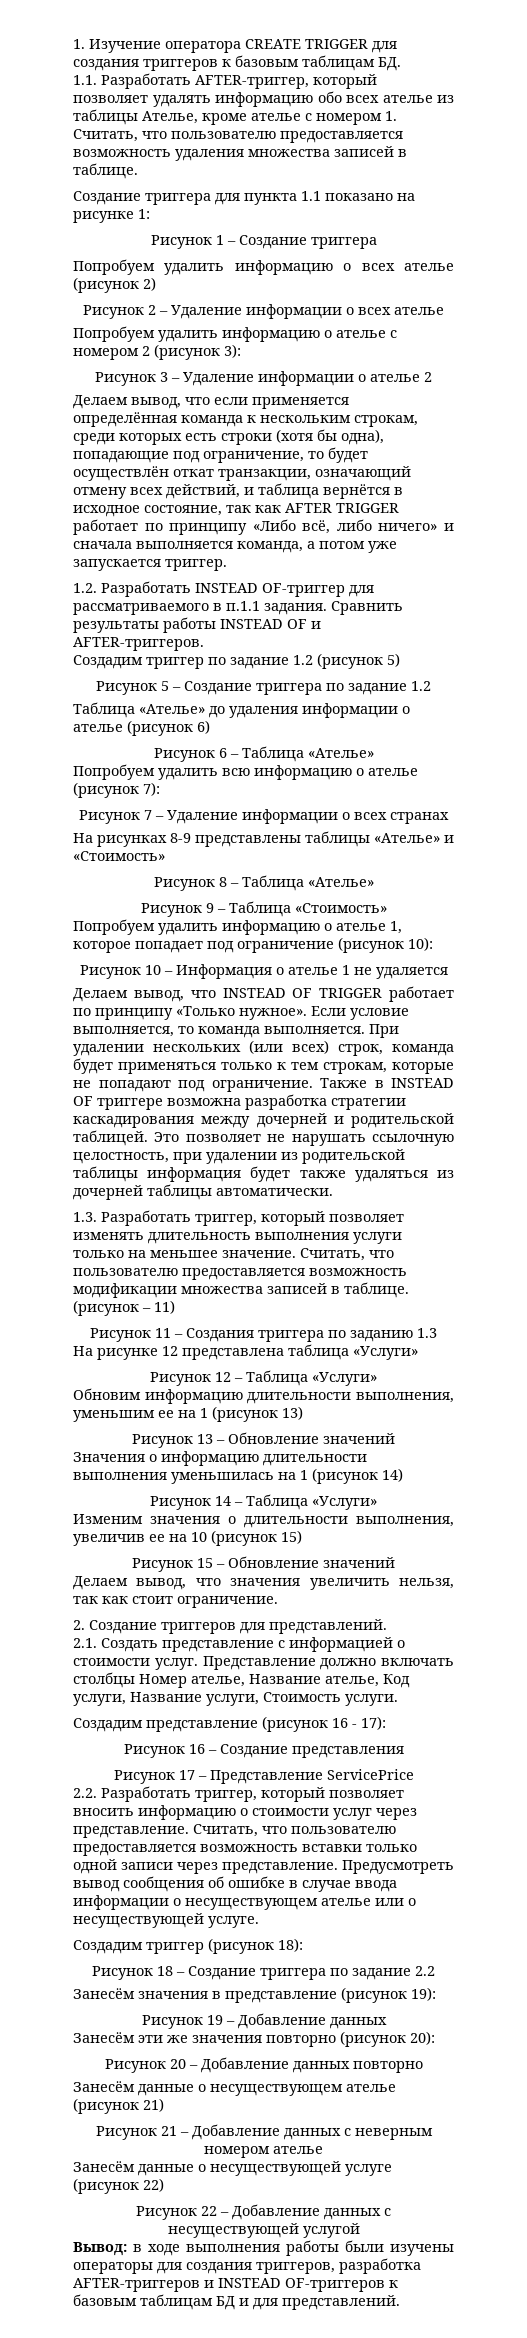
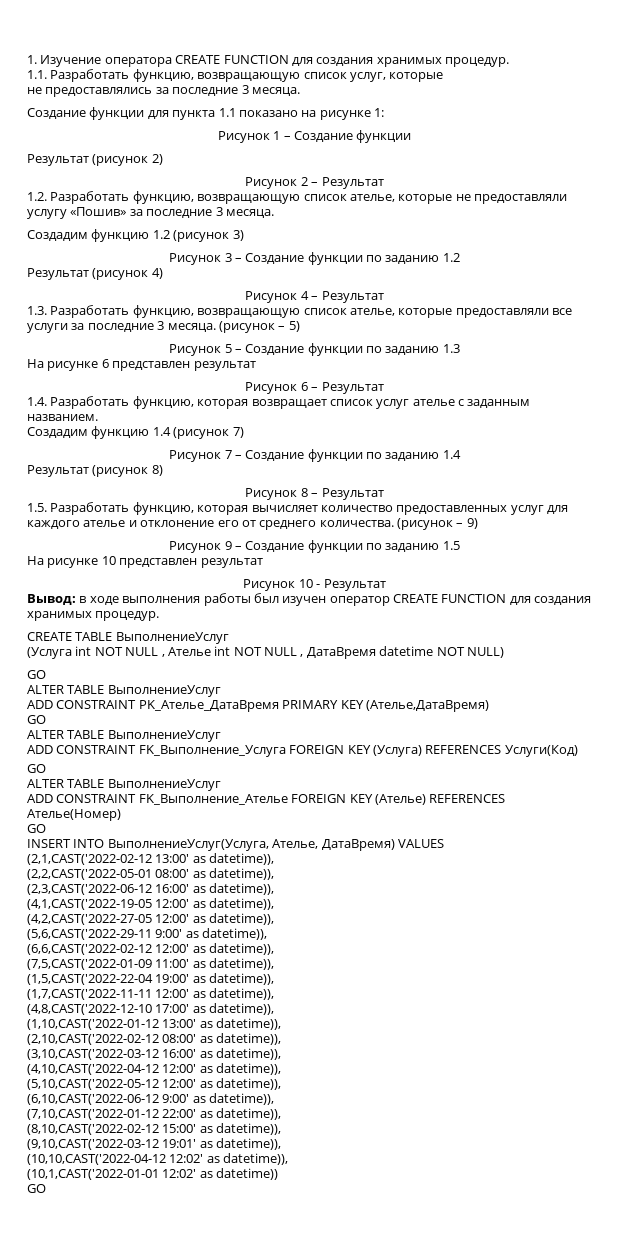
[305,39,397,53] [73,55,401,71] [73,73,377,89] [73,91,454,107] [73,109,397,125] [73,129,403,143] [73,146,407,161] [73,163,138,179] [73,191,211,205] TRIGGER для создания триггеров к базовым таблицам БД. // 1.1. Разработать AFTER-триггер, который позволяет удалять информацию обо всех ателье из таблицы Ателье, кроме ателье с номером 1. Считать, что пользователю предоставляется возможность удаления множества записей в таблице. // Создание триггера -> [223,55,509,67] [27,69,444,82] [27,85,300,97] [27,107,145,120] FUNCTION для создания хранимых процедур. // 1.1. Разработать функцию, возвращающую список услуг, которые // не предоставлялись за последние 3 месяца. // Создание функции
[310,237,377,249] [73,259,454,275] триггера // Попробуем удалить информацию о всех ателье -> [356,130,412,143] [27,154,89,166] функции // Результат
[171,304,444,319] [73,326,397,342] [73,344,241,360] [95,371,432,386] [73,395,349,409] [73,412,418,427] [73,429,384,445] [73,447,368,463] [73,466,411,481] [73,483,403,499] [73,503,399,517] [73,519,454,535] [73,541,397,553] [73,559,227,571] [73,581,374,597] [73,601,403,615] [73,617,321,633] [73,637,204,651] [73,653,383,669] Удаление информации о всех ателье // Попробуем удалить информацию о ателье с номером 2 (рисунок 3): // Рисунок 3 – Удаление информации о ателье 2 // Делаем вывод, что если применяется определённая команда к нескольким строкам, среди которых есть строки (хотя бы одна), попадающие под ограничение, то будет осуществлён откат транзакции, означающий отмену всех действий, и таблица вернётся в исходное состояние, так как AFTER TRIGGER работает по принципу «Либо всё, либо ничего» и сначала выполняется команда, а потом уже запускается триггер. // 1.2. Разработать INSTEAD OF-триггер для рассматриваемого в п.1.1 задания. Сравнить результаты работы INSTEAD OF и AFTER-триггеров. // Создадим триггер по задание 1.2 (рисунок -> [321,177,384,189] [27,191,567,204] [27,207,274,219] [27,229,244,242] [169,252,460,265] [27,268,163,280] [245,291,384,303] [27,305,572,318] [27,321,286,333] Результат // 1.2. Разработать функцию, возвращающую список ателье, которые не предоставляли услугу «Пошив» за последние 3 месяца. // Создадим функцию 1.2 (рисунок 3) // Рисунок 3 – Создание функции по заданию 1.2 // Результат (рисунок 4) // Рисунок 4 – Результат // 1.3. Разработать функцию, возвращающую список ателье, которые предоставляли все услуги за последние 3 месяца. (рисунок –
[256,681,431,695] [73,702,410,718] [73,720,210,736] [153,746,374,762] [73,764,418,780] [73,782,160,798] [79,809,449,824] [73,831,454,847] [73,851,165,861] [153,875,374,891] [140,901,387,917] [73,919,402,935] [73,937,433,953] [79,964,448,979] [73,986,455,1002] [73,1006,409,1020] [73,1024,399,1038] [73,1040,454,1056] [73,1058,454,1074] [73,1078,454,1092] [73,1094,406,1110] [73,1113,454,1128] [73,1130,454,1146] [73,1149,405,1164] [73,1166,454,1182] [73,1184,333,1200] [73,1210,404,1226] [73,1232,402,1244] [73,1248,394,1261] [73,1268,407,1280] [73,1282,409,1298] [73,1300,175,1316] [90,1328,324,1342] триггера по задание 1.2 // Таблица «Ателье» до удаления информации о ателье (рисунок 6) // Рисунок 6 – Таблица «Ателье» // Попробуем удалить всю информацию о ателье (рисунок 7): // Рисунок 7 – Удаление информации о всех странах // На рисунках 8-9 представлены таблицы «Ателье» и «Стоимость» // Рисунок 8 – Таблица «Ателье» // Рисунок 9 – Таблица «Стоимость» // Попробуем удалить информацию о ателье 1, которое попадает под ограничение (рисунок 10): // Рисунок 10 – Информация о ателье 1 не удаляется // Делаем вывод, что INSTEAD OF TRIGGER работает по принципу «Только нужное». Если условие выполняется, то команда выполняется. При удалении нескольких (или всех) строк, команда будет применяться только к тем строкам, которые не попадают под ограничение. Также в INSTEAD OF триггере возможна разработка стратегии каскадирования между дочерней и родительской таблицей. Это позволяет не нарушать ссылочную целостность, при удалении из родительской таблицы информация будет также удаляться из дочерней таблицы автоматически. // 1.3. Разработать триггер, который позволяет изменять длительность выполнения услуги только на меньшее значение. Считать, что пользователю предоставляется возможность модификации множества записей в таблице. (рисунок – 11) // Рисунок 11 – Создания триггера -> [307,343,363,356] функции
[162,1344,418,1360] [150,1370,377,1386] [73,1388,455,1404] [73,1406,303,1422] [132,1432,395,1448] [73,1451,367,1466] [73,1468,403,1484] [150,1494,377,1510] [73,1514,454,1528] [73,1530,302,1546] [132,1556,395,1572] [73,1576,454,1590] [73,1596,278,1608] [73,1619,387,1634] [73,1637,405,1652] [73,1656,454,1670] [73,1672,410,1688] [73,1692,398,1706] [73,1716,386,1732] [123,1744,404,1758] [113,1769,414,1784] [73,1786,404,1802] [73,1805,417,1820] [73,1824,396,1838] [73,1844,417,1856] [73,1859,454,1874] [73,1876,397,1892] [73,1895,416,1910] [73,1913,259,1928] [73,1938,303,1954] [92,1966,435,1980] [73,1987,436,2003] [141,2013,387,2029] [73,2031,435,2047] [104,2057,423,2073] [73,2081,396,2096] [73,2098,164,2114] [95,2124,433,2140] [204,2146,323,2158] [73,2161,392,2176] [73,2178,164,2194] [136,2204,391,2220] [167,2223,360,2238] 12 представлена таблица «Услуги» // Рисунок 12 – Таблица «Услуги» // Обновим информацию длительности выполнения, уменьшим ее на 1 (рисунок 13) // Рисунок 13 – Обновление значений // Значения о информацию длительности выполнения уменьшилась на 1 (рисунок 14) // Рисунок 14 – Таблица «Услуги» // Изменим значения о длительности выполнения, увеличив ее на 10 (рисунок 15) // Рисунок 15 – Обновление значений // Делаем вывод, что значения увеличить нельзя, так как стоит ограничение. // 2. Создание триггеров для представлений. // 2.1. Создать представление с информацией о стоимости услуг. Представление должно включать столбцы Номер ателье, Название ателье, Код услуги, Название услуги, Стоимость услуги. // Создадим представление (рисунок 16 - 17): // Рисунок 16 – Создание представления // Рисунок 17 – Представление ServicePrice // 2.2. Разработать триггер, который позволяет вносить информацию о стоимости услуг через представление. Считать, что пользователю предоставляется возможность вставки только одной записи через представление. Предусмотреть вывод сообщения об ошибке в случае ввода информации о несуществующем ателье или о несуществующей услуге. // Создадим триггер (рисунок 18): // Рисунок 18 – Создание триггера по задание 2.2 // Занесём значения в представление (рисунок 19): // Рисунок 19 – Добавление данных // Занесём эти же значения повторно (рисунок 20): // Рисунок 20 – Добавление данных повторно // Занесём данные о несуществующем ателье (рисунок 21) // Рисунок 21 – Добавление данных с неверным номером ателье // Занесём данные о несуществующей услуге (рисунок 22) // Рисунок 22 – Добавление данных с несуществующей услугой -> [101,359,256,371] [245,382,384,394] [27,396,531,409] [27,414,98,421] [27,426,244,439] [169,449,461,462] [27,465,163,477] [245,488,384,500] [27,502,568,515] [27,518,478,530] [169,540,460,553] [27,556,263,568] [243,579,386,591] 6 представлен результат // Рисунок 6 – Результат // 1.4. Разработать функцию, которая возвращает список услуг ателье с заданным названием. // Создадим функцию 1.4 (рисунок 7) // Рисунок 7 – Создание функции по заданию 1.4 // Результат (рисунок 8) // Рисунок 8 – Результат // 1.5. Разработать функцию, которая вычисляет количество предоставленных услуг для каждого ателье и отклонение его от среднего количества. (рисунок – 9) // Рисунок 9 – Создание функции по заданию 1.5 // На рисунке 10 представлен результат // Рисунок 10 - Результат
[345,2240,454,2256] [73,2258,421,2274] [73,2278,398,2292] [73,2294,400,2310] были изучены операторы для создания триггеров, разработка AFTER-триггеров и INSTEAD OF-триггеров к базовым таблицам БД и для представлений. -> [253,593,592,606] [27,611,160,621] [27,632,229,644] [27,646,504,659] [27,670,46,679] [27,685,221,697] [27,700,489,712] [27,715,46,724] [27,730,221,742] [27,745,578,757] [27,764,46,773] [27,779,221,791] [27,794,506,805] [27,809,121,821] [27,824,46,833] [27,839,444,851] [27,853,275,865] [27,868,275,880] [27,883,275,895] [27,898,275,910] [27,913,275,925] [27,928,268,940] [27,943,275,955] [27,958,275,970] [27,973,275,985] [27,988,275,1000] [27,1003,275,1015] [27,1018,282,1030] [27,1033,282,1045] [27,1048,282,1060] [27,1063,282,1075] [27,1078,282,1090] [27,1093,275,1105] [27,1108,282,1120] [27,1123,282,1135] [27,1138,282,1150] [27,1153,289,1165] [27,1168,279,1180] [27,1184,46,1193] был изучен оператор CREATE FUNCTION для создания хранимых процедур. // CREATE TABLE ВыполнениеУслуг // (Услуга int NOT NULL , Ателье int NOT NULL , ДатаВремя datetime NOT NULL) // GO // ALTER TABLE ВыполнениеУслуг // ADD CONSTRAINT PK_Ателье_ДатаВремя PRIMARY KEY (Ателье,ДатаВремя) // GO // ALTER TABLE ВыполнениеУслуг // ADD CONSTRAINT FK_Выполнение_Услуга FOREIGN KEY (Услуга) REFERENCES Услуги(Код) // GO // ALTER TABLE ВыполнениеУслуг // ADD CONSTRAINT FK_Выполнение_Ателье FOREIGN KEY (Ателье) REFERENCES Ателье(Номер) // GO // INSERT INTO ВыполнениеУслуг(Услуга, Ателье, ДатаВремя) VALUES // (2,1,CAST('2022-02-12 13:00' as datetime)), // (2,2,CAST('2022-05-01 08:00' as datetime)), // (2,3,CAST('2022-06-12 16:00' as datetime)), // (4,1,CAST('2022-19-05 12:00' as datetime)), // (4,2,CAST('2022-27-05 12:00' as datetime)), // (5,6,CAST('2022-29-11 9:00' as datetime)), // (6,6,CAST('2022-02-12 12:00' as datetime)), // (7,5,CAST('2022-01-09 11:00' as datetime)), // (1,5,CAST('2022-22-04 19:00' as datetime)), // (1,7,CAST('2022-11-11 12:00' as datetime)), // (4,8,CAST('2022-12-10 17:00' as datetime)), // (1,10,CAST('2022-01-12 13:00' as datetime)), // (2,10,CAST('2022-02-12 08:00' as datetime)), // (3,10,CAST('2022-03-12 16:00' as datetime)), // (4,10,CAST('2022-04-12 12:00' as datetime)), // (5,10,CAST('2022-05-12 12:00' as datetime)), // (6,10,CAST('2022-06-12 9:00' as datetime)), // (7,10,CAST('2022-01-12 22:00' as datetime)), // (8,10,CAST('2022-02-12 15:00' as datetime)), // (9,10,CAST('2022-03-12 19:01' as datetime)), // (10,10,CAST('2022-04-12 12:02' as datetime)), // (10,1,CAST('2022-01-01 12:02' as datetime)) // GO

